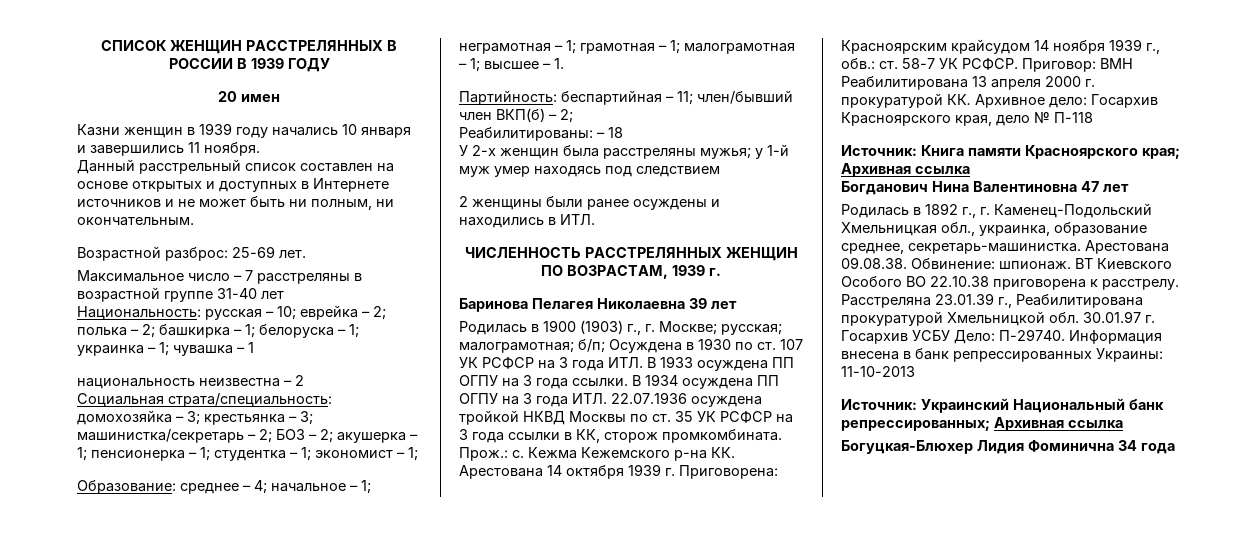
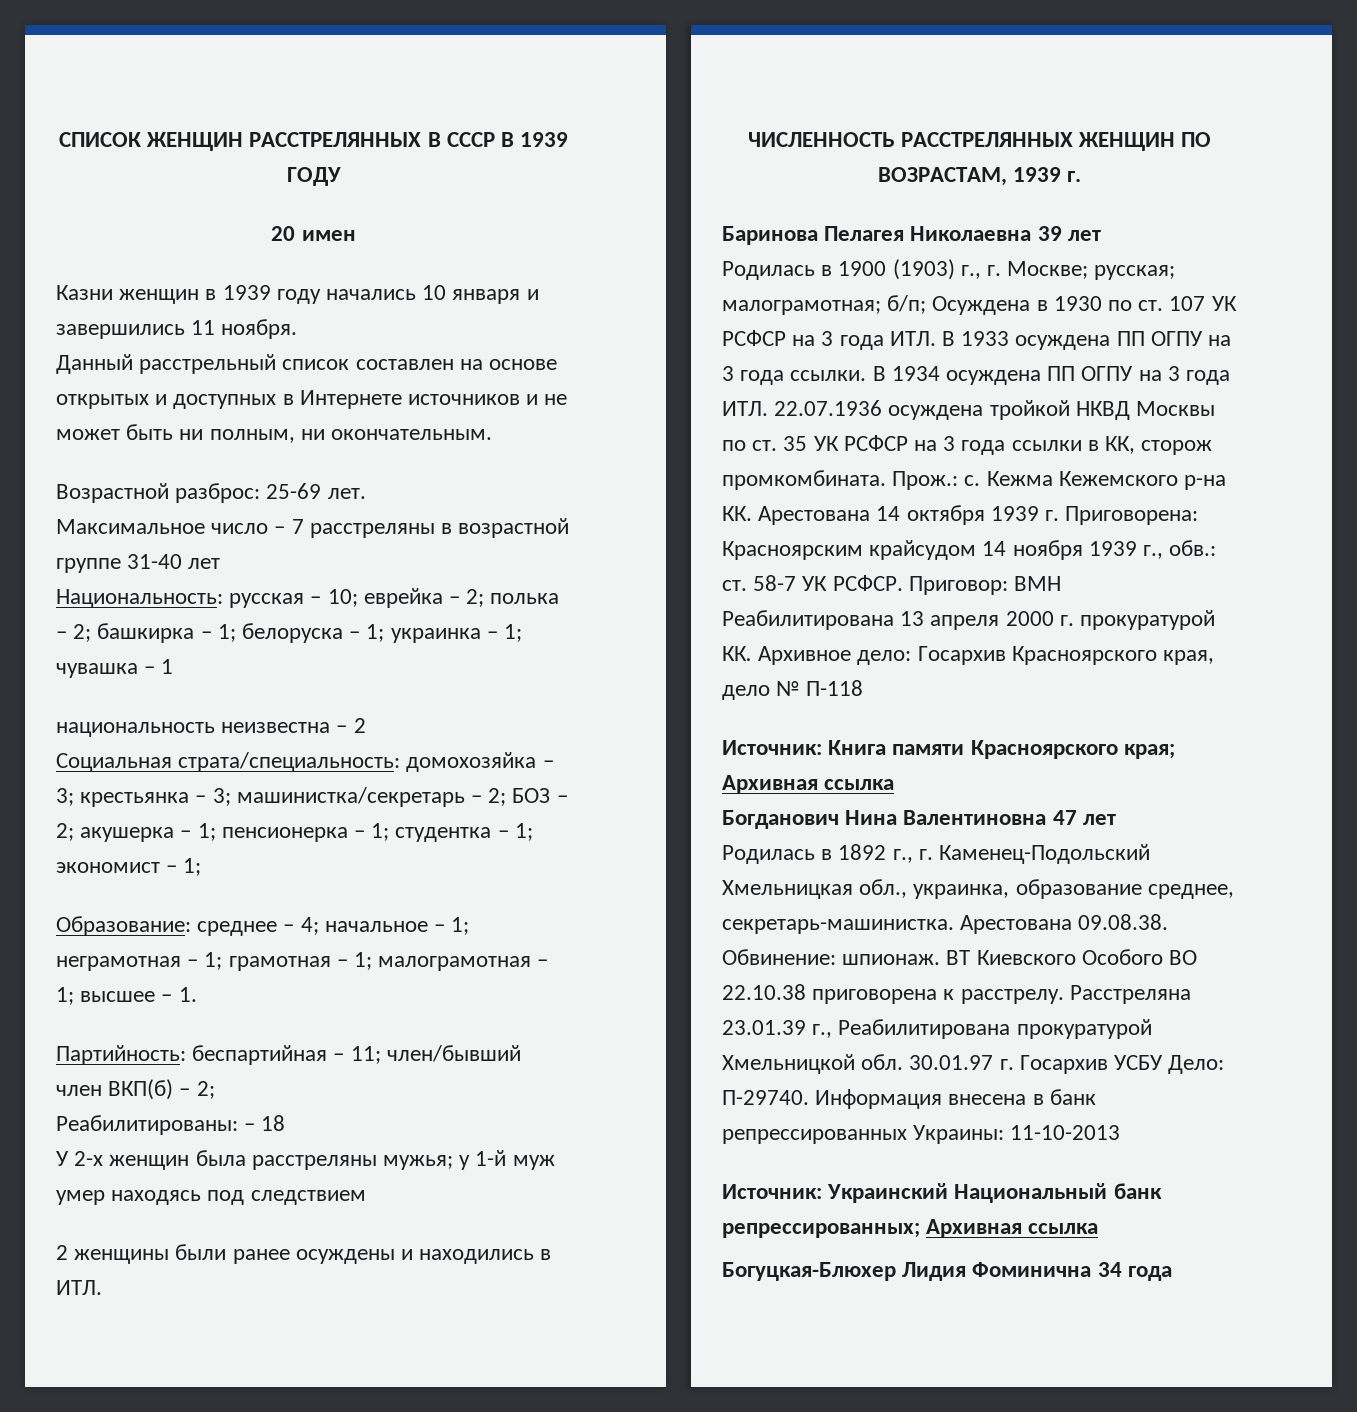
[168,58,233,69] РОССИИ -> [446,132,495,147] СССР

